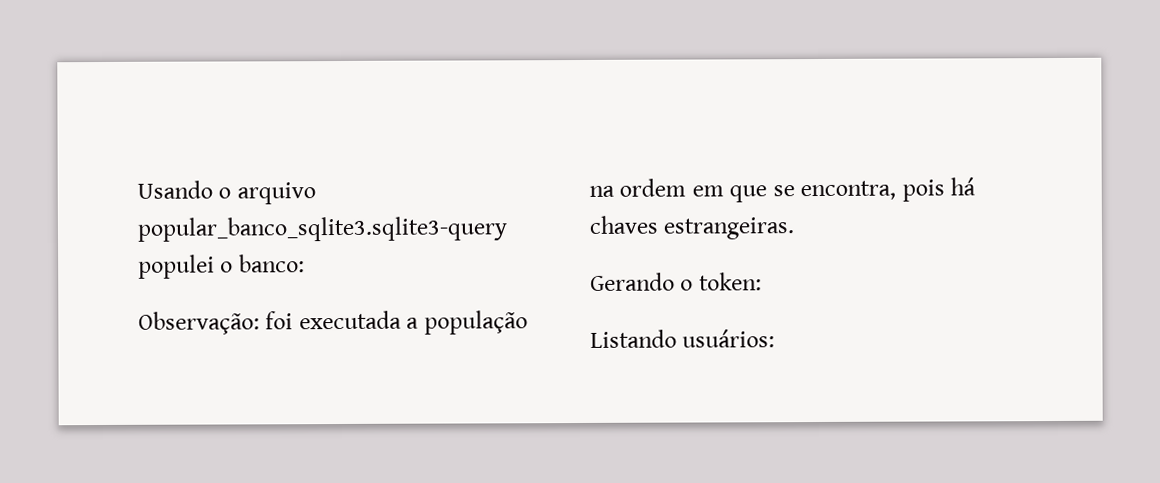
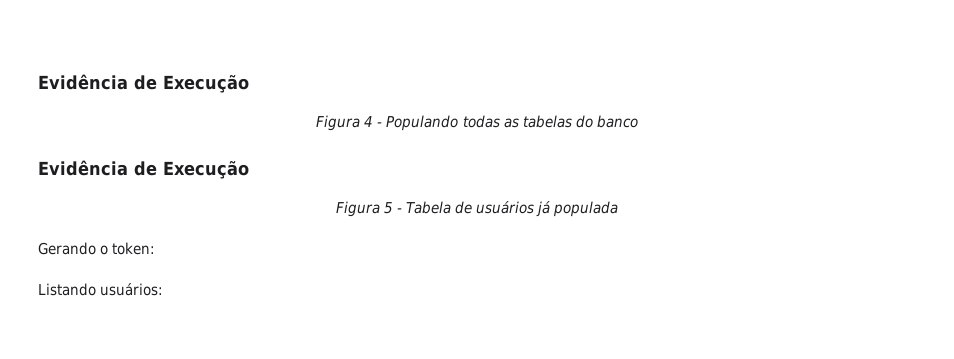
[137,180,316,205] [137,216,507,242] [138,254,305,279] [138,310,528,335] [589,177,977,203] [589,215,795,240] Usando o arquivo popular_banco_sqlite3.sqlite3-query populei o banco: // Observação: foi executada a população na ordem em que se encontra, pois há chaves estrangeiras. -> [38,74,249,93] [316,115,638,131] [38,160,249,179] [335,201,619,217] Evidência de Execução // Figura 4 - Populando todas as tabelas do banco // Evidência de Execução // Figura 5 - Tabela de usuários já populada

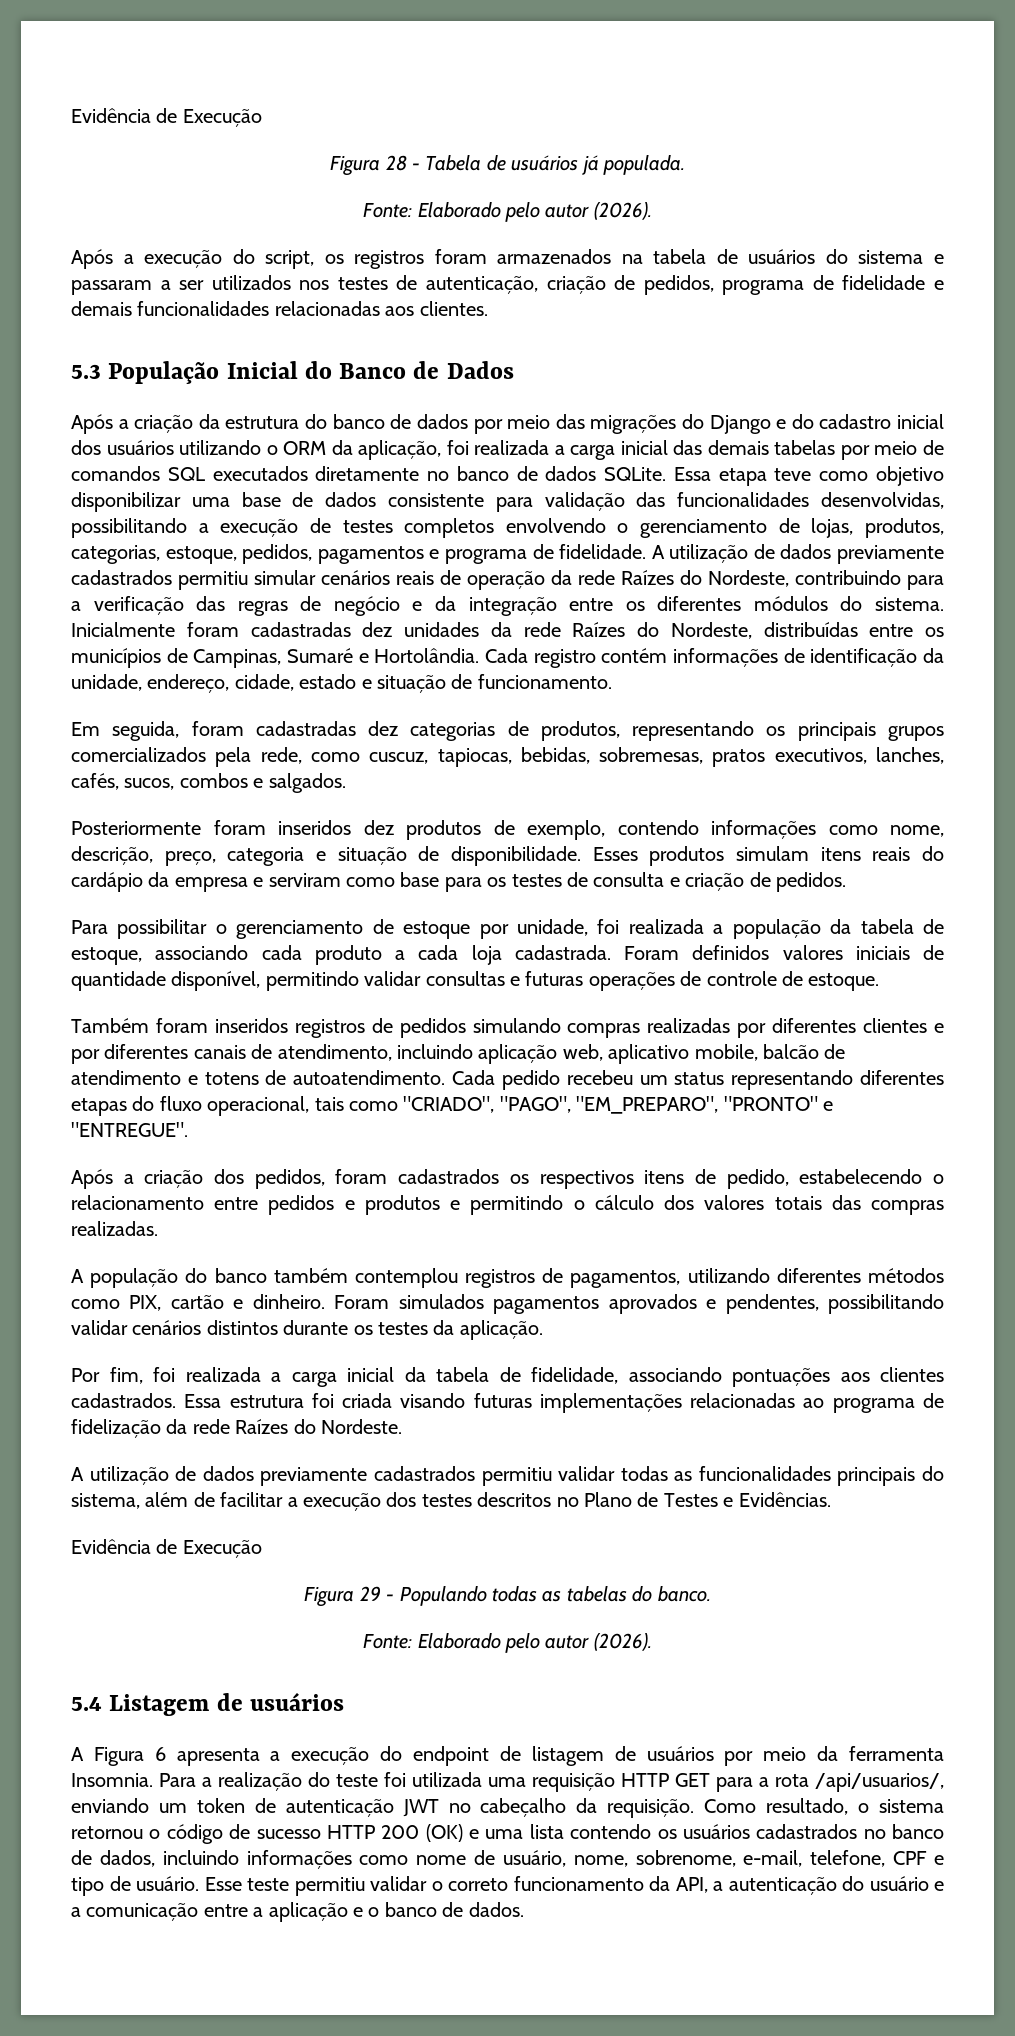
[38,74,249,93] [316,115,374,131] Evidência de Execução // Figura 4 -> [71,108,262,127] [330,155,685,176] [363,202,652,222] [71,249,944,269] [71,275,944,295] [71,301,488,316] [71,361,514,384] [71,414,944,434] [71,440,944,460] [71,466,944,486] [71,492,944,512] [71,518,944,538] [71,544,945,564] [71,570,944,590] [71,596,944,616] [71,622,944,639] [71,648,944,668] [71,674,612,693] [71,721,944,741] [71,747,944,767] [71,773,346,793] [71,820,944,840] [71,846,944,866] [71,872,846,892] [71,919,945,939] [71,945,945,965] [71,971,880,991] [71,1018,944,1038] [71,1044,846,1064] [71,1070,945,1090] [71,1096,833,1116] [71,1122,188,1137] [71,1169,945,1189] [71,1195,945,1215] [71,1221,158,1236] [71,1268,944,1288] [71,1294,944,1314] [71,1320,543,1340] [71,1367,944,1387] [71,1393,944,1413] [71,1419,402,1438] [71,1466,945,1486] [71,1492,831,1511] [71,1539,262,1558] [304,1586,381,1607] Evidência de Execução // Figura 28 - Tabela de usuários já populada. // Fonte: Elaborado pelo autor (2026). // Após a execução do script, os registros foram armazenados na tabela de usuários do sistema e passaram a ser utilizados nos testes de autenticação, criação de pedidos, programa de fidelidade e demais funcionalidades relacionadas aos clientes. // 5.3 População Inicial do Banco de Dados // Após a criação da estrutura do banco de dados por meio das migrações do Django e do cadastro inicial dos usuários utilizando o ORM da aplicação, foi realizada a carga inicial das demais tabelas por meio de comandos SQL executados diretamente no banco de dados SQLite. Essa etapa teve como objetivo disponibilizar uma base de dados consistente para validação das funcionalidades desenvolvidas, possibilitando a execução de testes completos envolvendo o gerenciamento de lojas, produtos, categorias, estoque, pedidos, pagamentos e programa de fidelidade. A utilização de dados previamente cadastrados permitiu simular cenários reais de operação da rede Raízes do Nordeste, contribuindo para a verificação das regras de negócio e da integração entre os diferentes módulos do sistema. Inicialmente foram cadastradas dez unidades da rede Raízes do Nordeste, distribuídas entre os municípios de Campinas, Sumaré e Hortolândia. Cada registro contém informações de identificação da unidade, endereço, cidade, estado e situação de funcionamento. // Em seguida, foram cadastradas dez categorias de produtos, representando os principais grupos comercializados pela rede, como cuscuz, tapiocas, bebidas, sobremesas, pratos executivos, lanches, cafés, sucos, combos e salgados. // Posteriormente foram inseridos dez produtos de exemplo, contendo informações como nome, descrição, preço, categoria e situação de disponibilidade. Esses produtos simulam itens reais do cardápio da empresa e serviram como base para os testes de consulta e criação de pedidos. // Para possibilitar o gerenciamento de estoque por unidade, foi realizada a população da tabela de estoque, associando cada produto a cada loja cadastrada. Foram definidos valores iniciais de quantidade disponível, permitindo validar consultas e futuras operações de controle de estoque. // Também foram inseridos registros de pedidos simulando compras realizadas por diferentes clientes e por diferentes canais de atendimento, incluindo aplicação web, aplicativo mobile, balcão de atendimento e totens de autoatendimento. Cada pedido recebeu um status representando diferentes etapas do fluxo operacional, tais como "CRIADO", "PAGO", "EM_PREPARO", "PRONTO" e "ENTREGUE". // Após a criação dos pedidos, foram cadastrados os respectivos itens de pedido, estabelecendo o relacionamento entre pedidos e produtos e permitindo o cálculo dos valores totais das compras realizadas. // A população do banco também contemplou registros de pagamentos, utilizando diferentes métodos como PIX, cartão e dinheiro. Foram simulados pagamentos aprovados e pendentes, possibilitando validar cenários distintos durante os testes da aplicação. // Por fim, foi realizada a carga inicial da tabela de fidelidade, associando pontuações aos clientes cadastrados. Essa estrutura foi criada visando futuras implementações relacionadas ao programa de fidelização da rede Raízes do Nordeste. // A utilização de dados previamente cadastrados permitiu validar todas as funcionalidades principais do sistema, além de facilitar a execução dos testes descritos no Plano de Testes e Evidências. // Evidência de Execução // Figura 29
[596,115,638,128] [38,160,249,179] [335,201,619,217] [38,242,156,255] [38,283,164,296] banco // Evidência de Execução // Figura 5 - Tabela de usuários já populada // Gerando o token: // Listando usuários: -> [657,1586,711,1602] [363,1633,652,1653] [71,1692,344,1716] [71,1746,945,1766] [71,1772,945,1792] [71,1798,944,1818] [71,1824,944,1844] [71,1850,944,1869] [71,1876,944,1896] [71,1902,524,1922] banco. // Fonte: Elaborado pelo autor (2026). // 5.4 Listagem de usuários // A Figura 6 apresenta a execução do endpoint de listagem de usuários por meio da ferramenta Insomnia. Para a realização do teste foi utilizada uma requisição HTTP GET para a rota /api/usuarios/, enviando um token de autenticação JWT no cabeçalho da requisição. Como resultado, o sistema retornou o código de sucesso HTTP 200 (OK) e uma lista contendo os usuários cadastrados no banco de dados, incluindo informações como nome de usuário, nome, sobrenome, e-mail, telefone, CPF e tipo de usuário. Esse teste permitiu validar o correto funcionamento da API, a autenticação do usuário e a comunicação entre a aplicação e o banco de dados.

